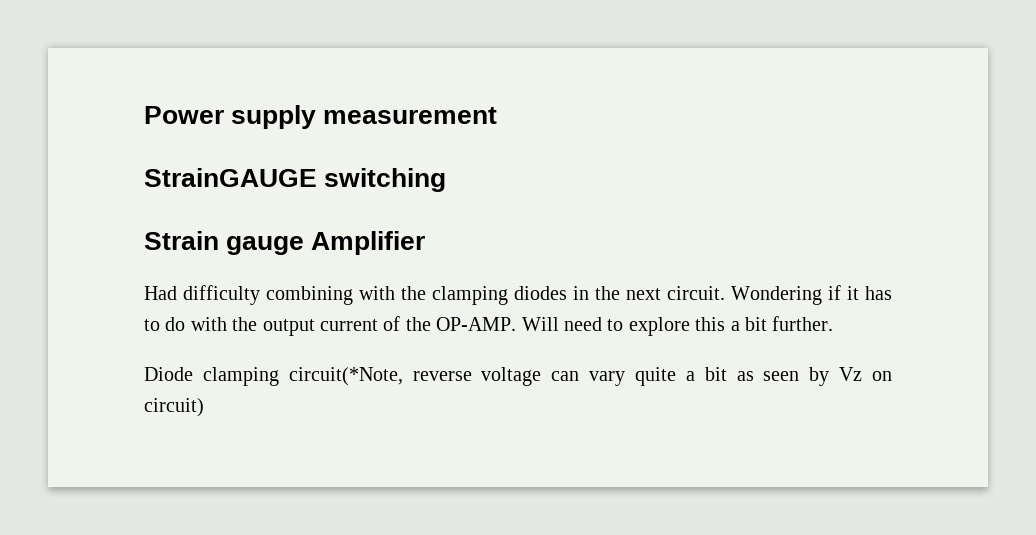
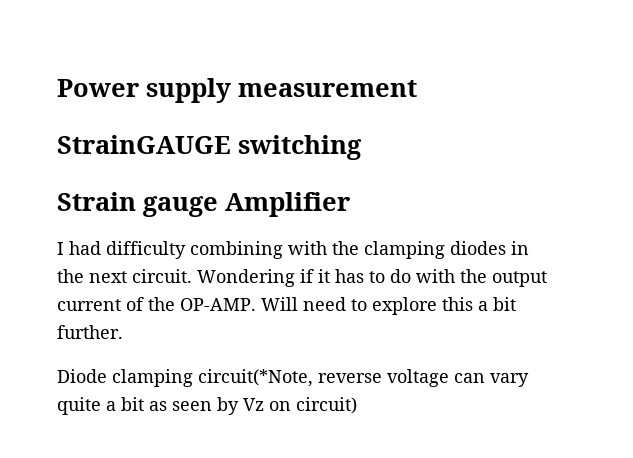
[144,286,177,300] Had -> [57,241,101,255] I had

